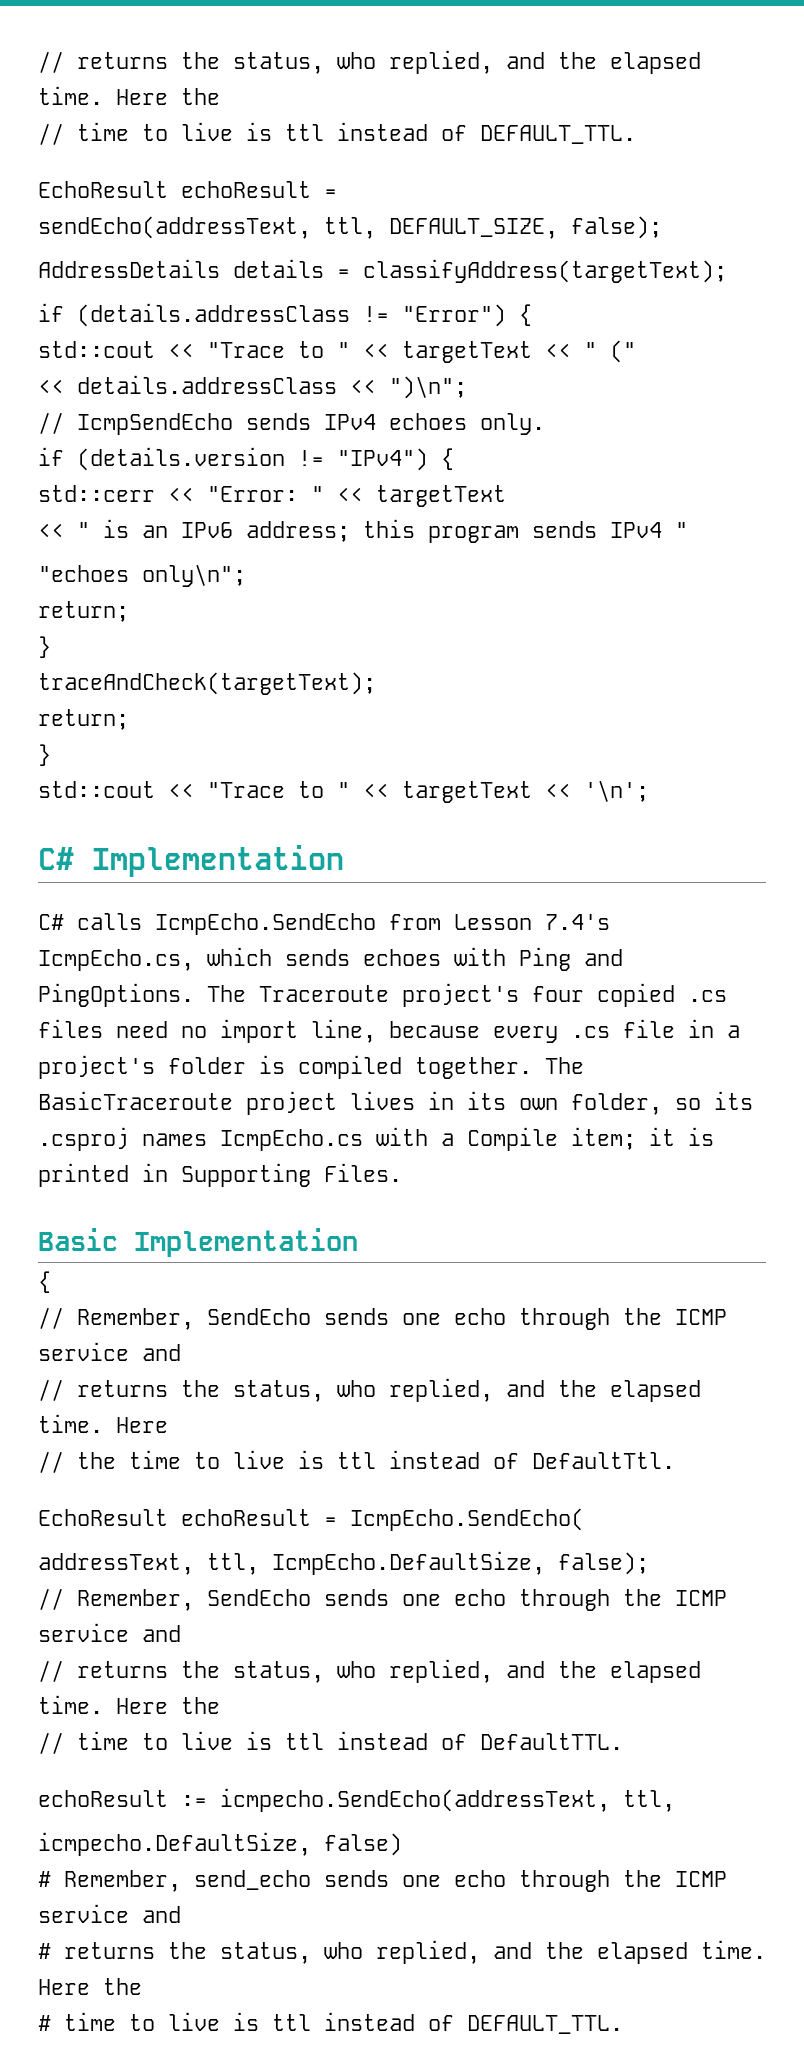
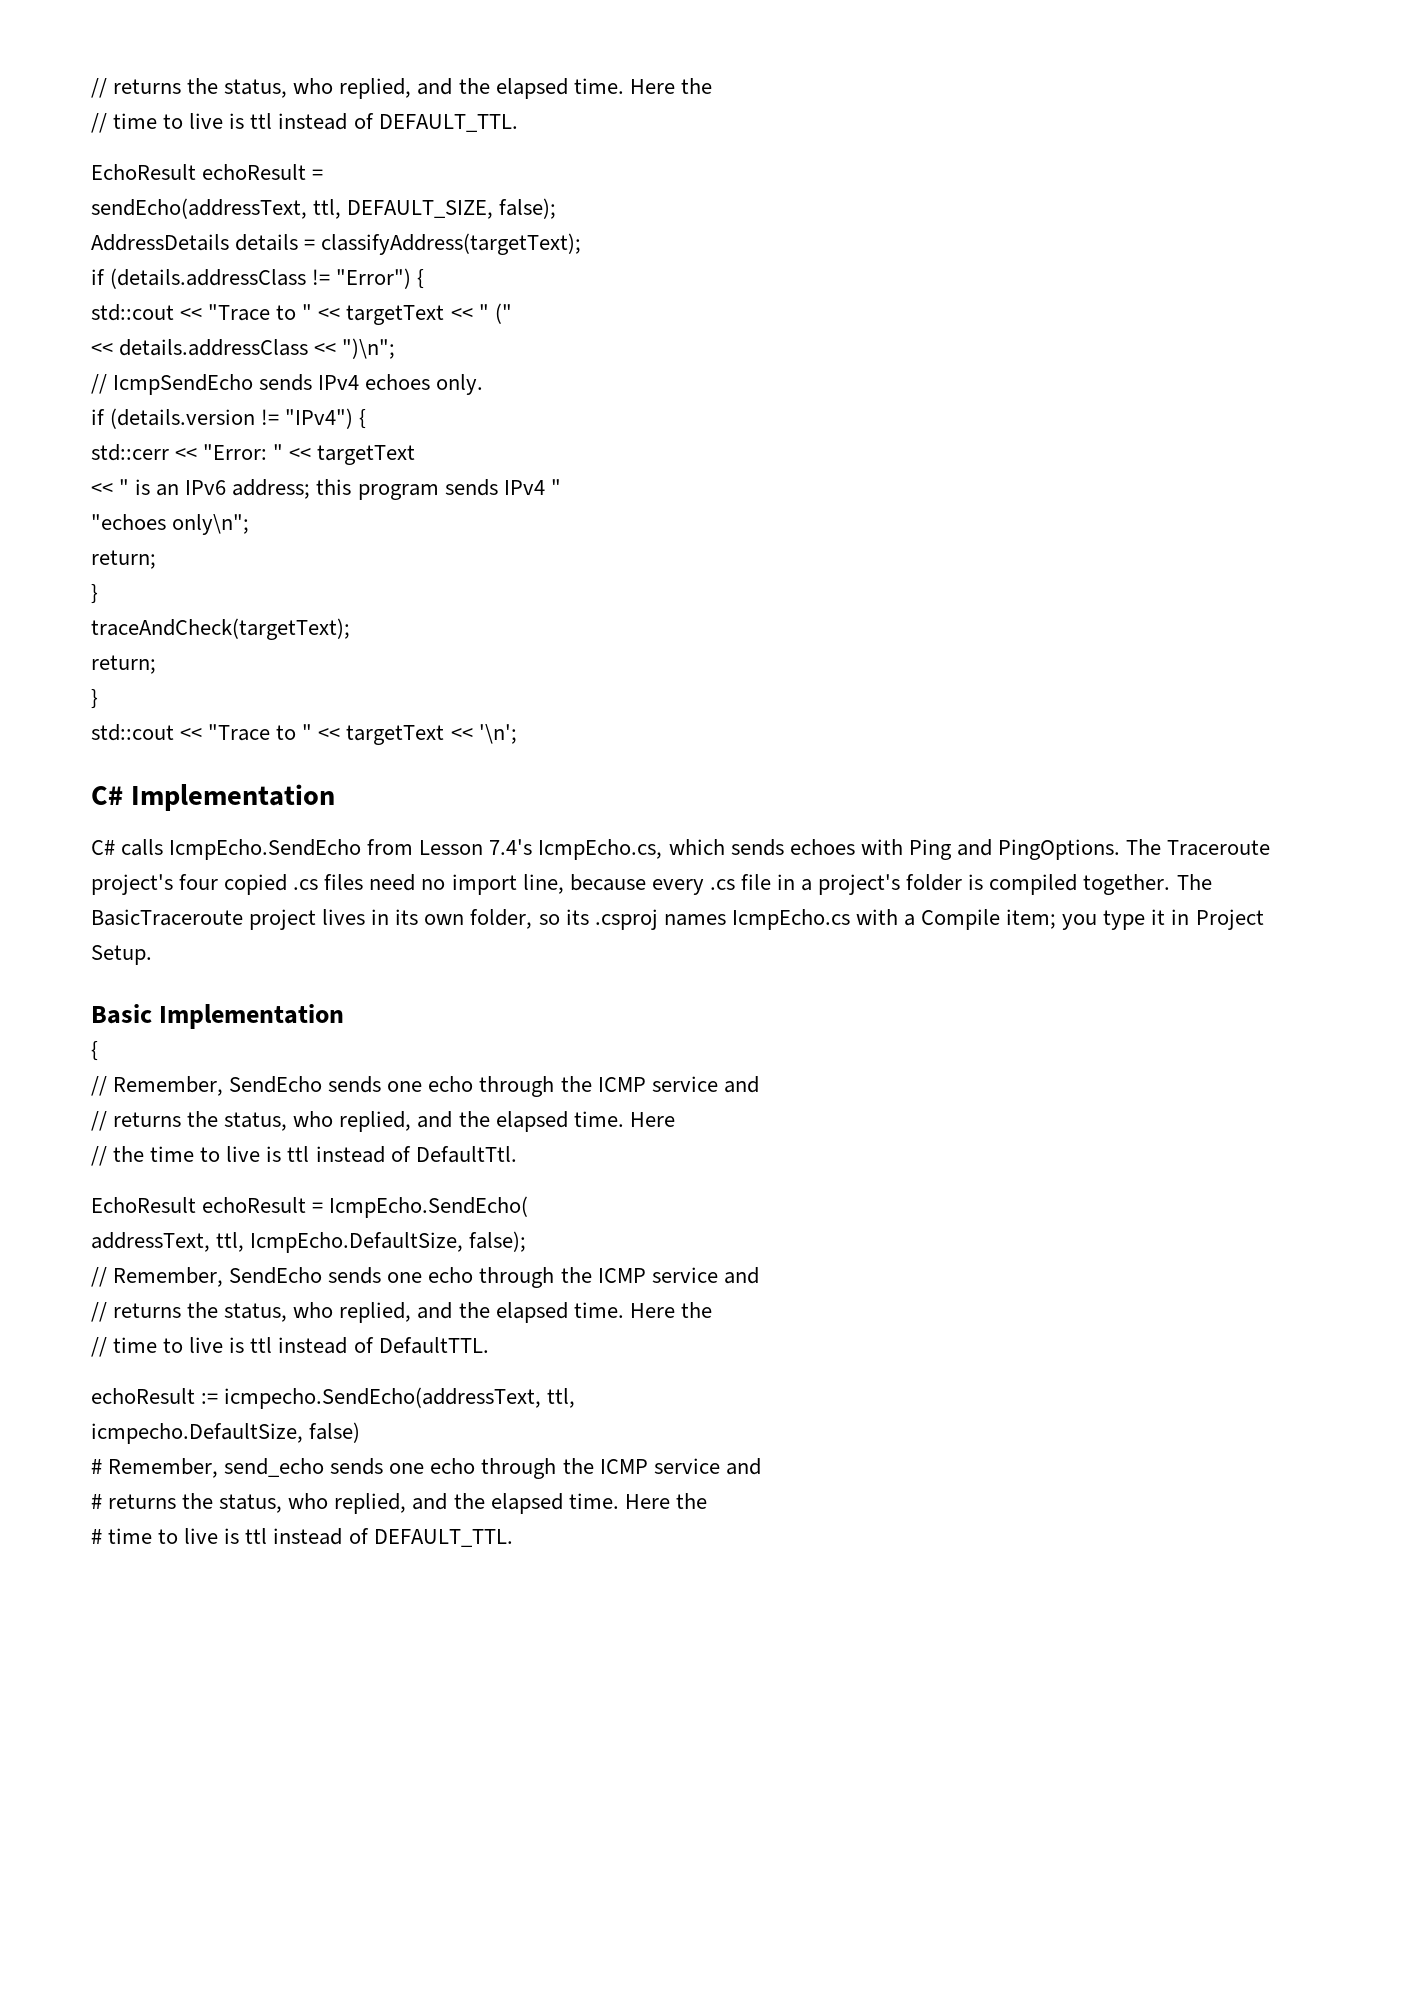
[649,1127,714,1146] [38,1163,402,1187] it is printed in Supporting Files. -> [1062,909,1264,930] [91,945,152,965] you type it in Project Setup.

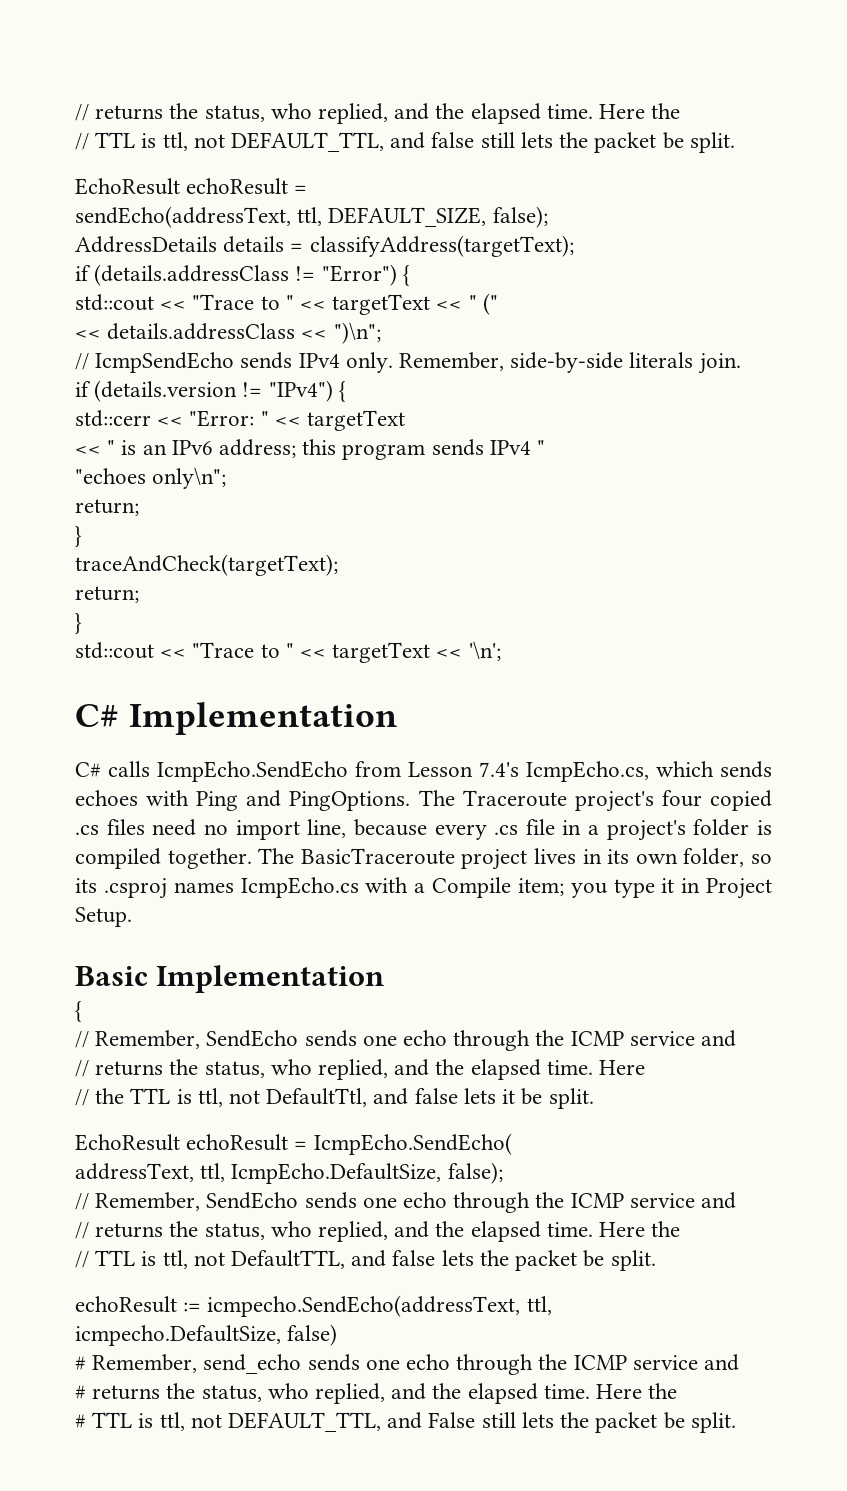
[113,113,518,132] time to live is ttl instead of DEFAULT_TTL. -> [95,132,735,153] TTL is ttl, not DEFAULT_TTL, and false still lets the packet be split.
[365,374,431,390] echoes -> (340, 360) none
(484, 384) none -> [399,352,741,374] Remember, side-by-side literals join.
[150,1146,517,1163] time to live is ttl instead of DefaultTtl. -> [130,1088,594,1109] TTL is ttl, not DefaultTtl, and false lets it be split.
[113,1337,489,1354] time to live is ttl instead of DefaultTTL. -> [95,1250,656,1271] TTL is ttl, not DefaultTTL, and false lets the packet be split.
[108,1528,513,1547] time to live is ttl instead of DEFAULT_TTL. -> [92,1412,736,1433] TTL is ttl, not DEFAULT_TTL, and False still lets the packet be split.

